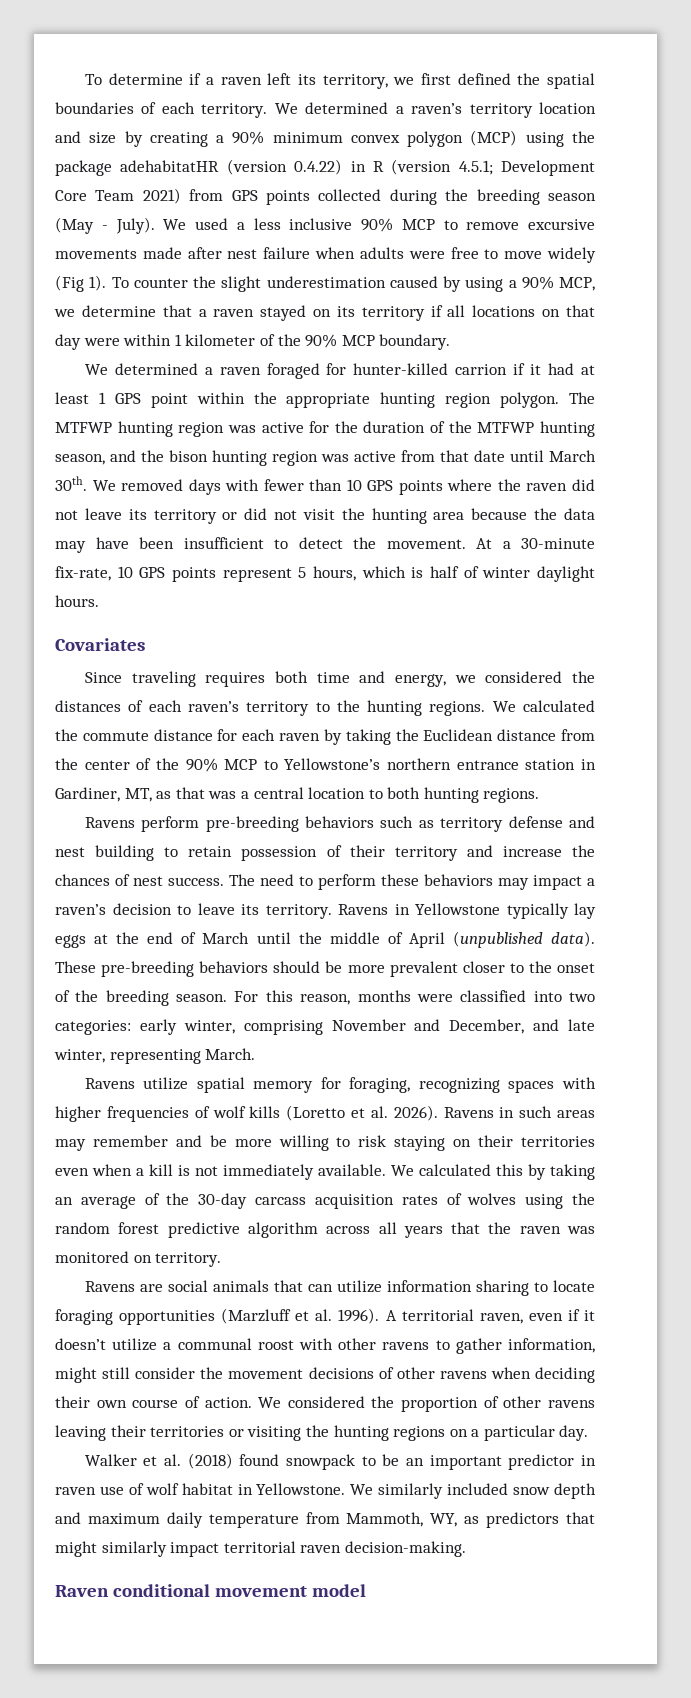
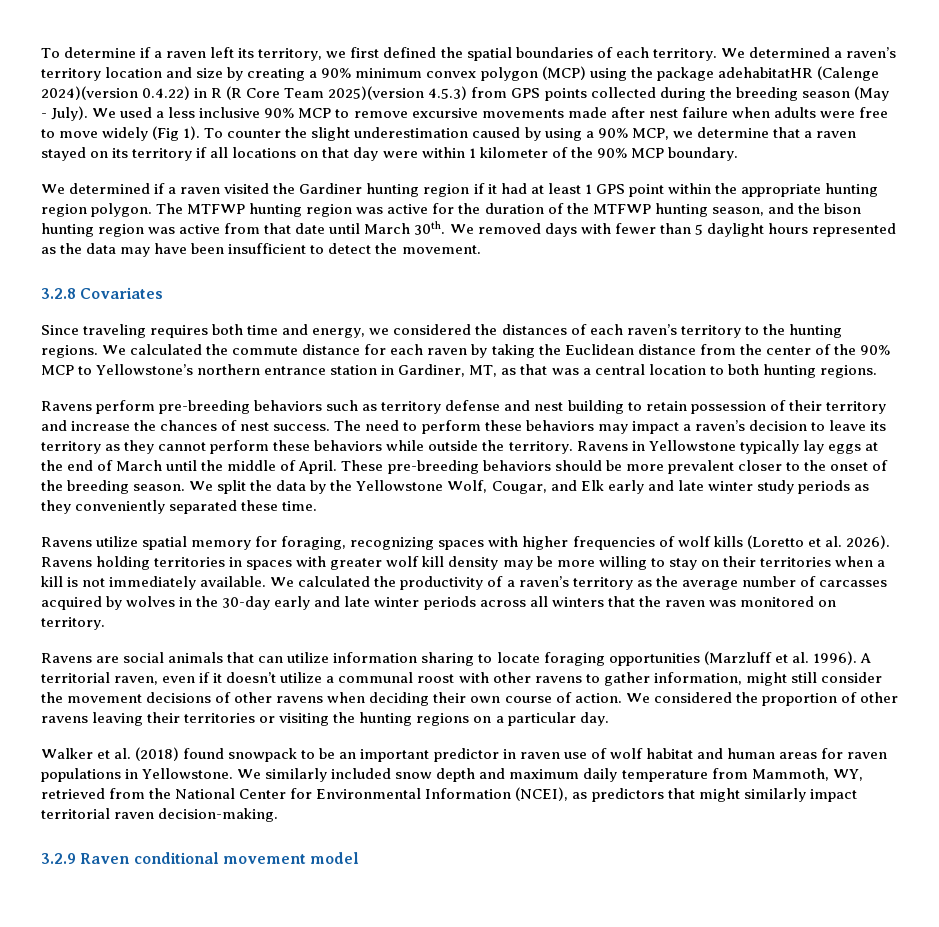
[226,159,287,175] (version -> [816,66,879,81] [41,86,138,100] (Calenge 2024)(version
[391,159,595,176] [55,188,181,204] (version 4.5.1; Development Core Team 2021) -> [226,86,468,100] (R Core Team 2025)(version 4.5.3)
[204,363,508,379] a raven foraged for hunter-killed carrion -> [154,183,470,197] if a raven visited the Gardiner hunting region
[346,479,595,495] [55,508,528,524] 10 GPS points where the raven did not leave its territory or did not visit the hunting area because -> [694,223,896,237] [41,247,56,254] 5 daylight hours represented as
[476,538,595,549] [55,566,595,582] [55,595,99,607] At a 30-minute fix-rate, 10 GPS points represent 5 hours, which is half of winter daylight hours. // -> [41,288,76,299] // 3.2.8
(259, 909) none -> [41,440,505,454] territory as they cannot perform these behaviors while outside the
[408,931,595,948] April (unpublished data). -> [298,460,338,474] April.
[234,990,595,1005] [55,1019,595,1035] [54,1048,256,1064] For this reason, months were classified into two categories: early winter, comprising November and December, and late winter, representing March. -> [189,480,869,494] [41,500,318,514] We split the data by the Yellowstone Wolf, Cougar, and Elk early and late winter study periods as they conveniently separated these time.
[499,1106,595,1118] [55,1135,202,1151] in such areas may remember and -> [96,556,533,570] holding territories in spaces with greater wolf kill density may
[358,1135,446,1151] risk staying -> [668,558,697,570] stay
[55,1168,89,1176] even -> (831, 562) none
[496,1164,595,1180] [55,1193,595,1209] [55,1222,318,1238] this by taking an average of the 30-day carcass acquisition rates of wolves using the random forest predictive algorithm -> [374,576,887,590] [41,596,476,610] the productivity of a raven’s territory as the average number of carcasses acquired by wolves in the 30-day early and late winter periods
[403,1226,443,1238] years -> [551,597,604,607] winters
(233, 1489) none -> [696,748,888,759] [41,768,121,782] and human areas for raven populations
(458, 1520) none -> [41,787,569,801] retrieved from the National Center for Environmental Information (NCEI),
(466, 1549) none -> [41,853,76,864] 3.2.9

